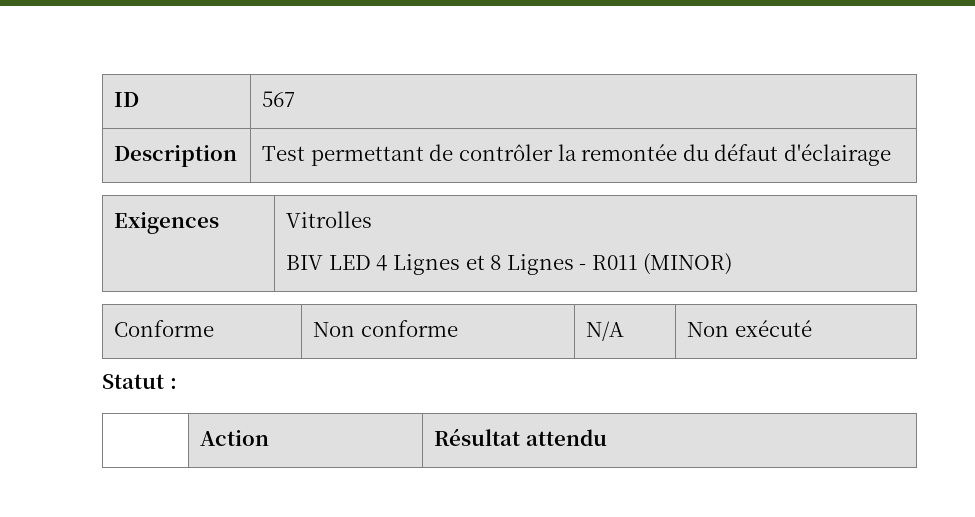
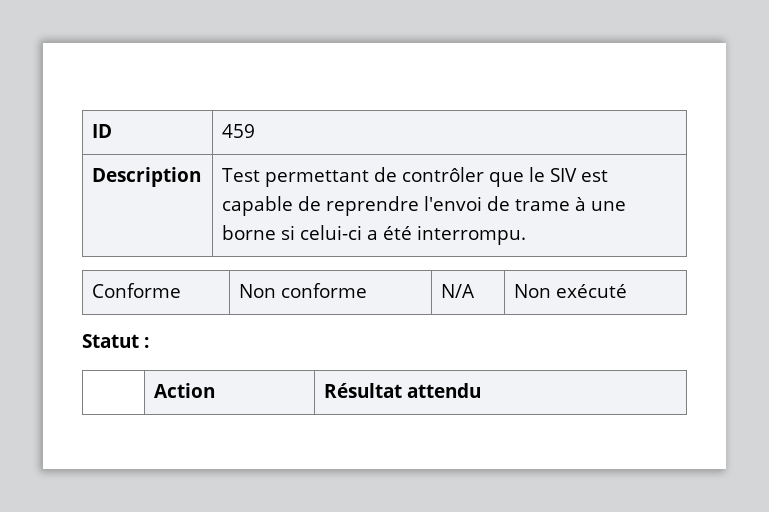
[262,91,296,107] 567 -> [222,124,256,138] 459
[557,144,891,166] [114,212,220,234] [286,211,373,228] [286,253,733,275] la remontée du défaut d'éclairage // Exigences | Vitrolles // BIV LED 4 Lignes et 8 Lignes - R011 (MINOR) -> [489,167,609,187] [222,196,627,216] [222,225,527,245] que le SIV est capable de reprendre l'envoi de trame à une borne si celui-ci a été interrompu.

